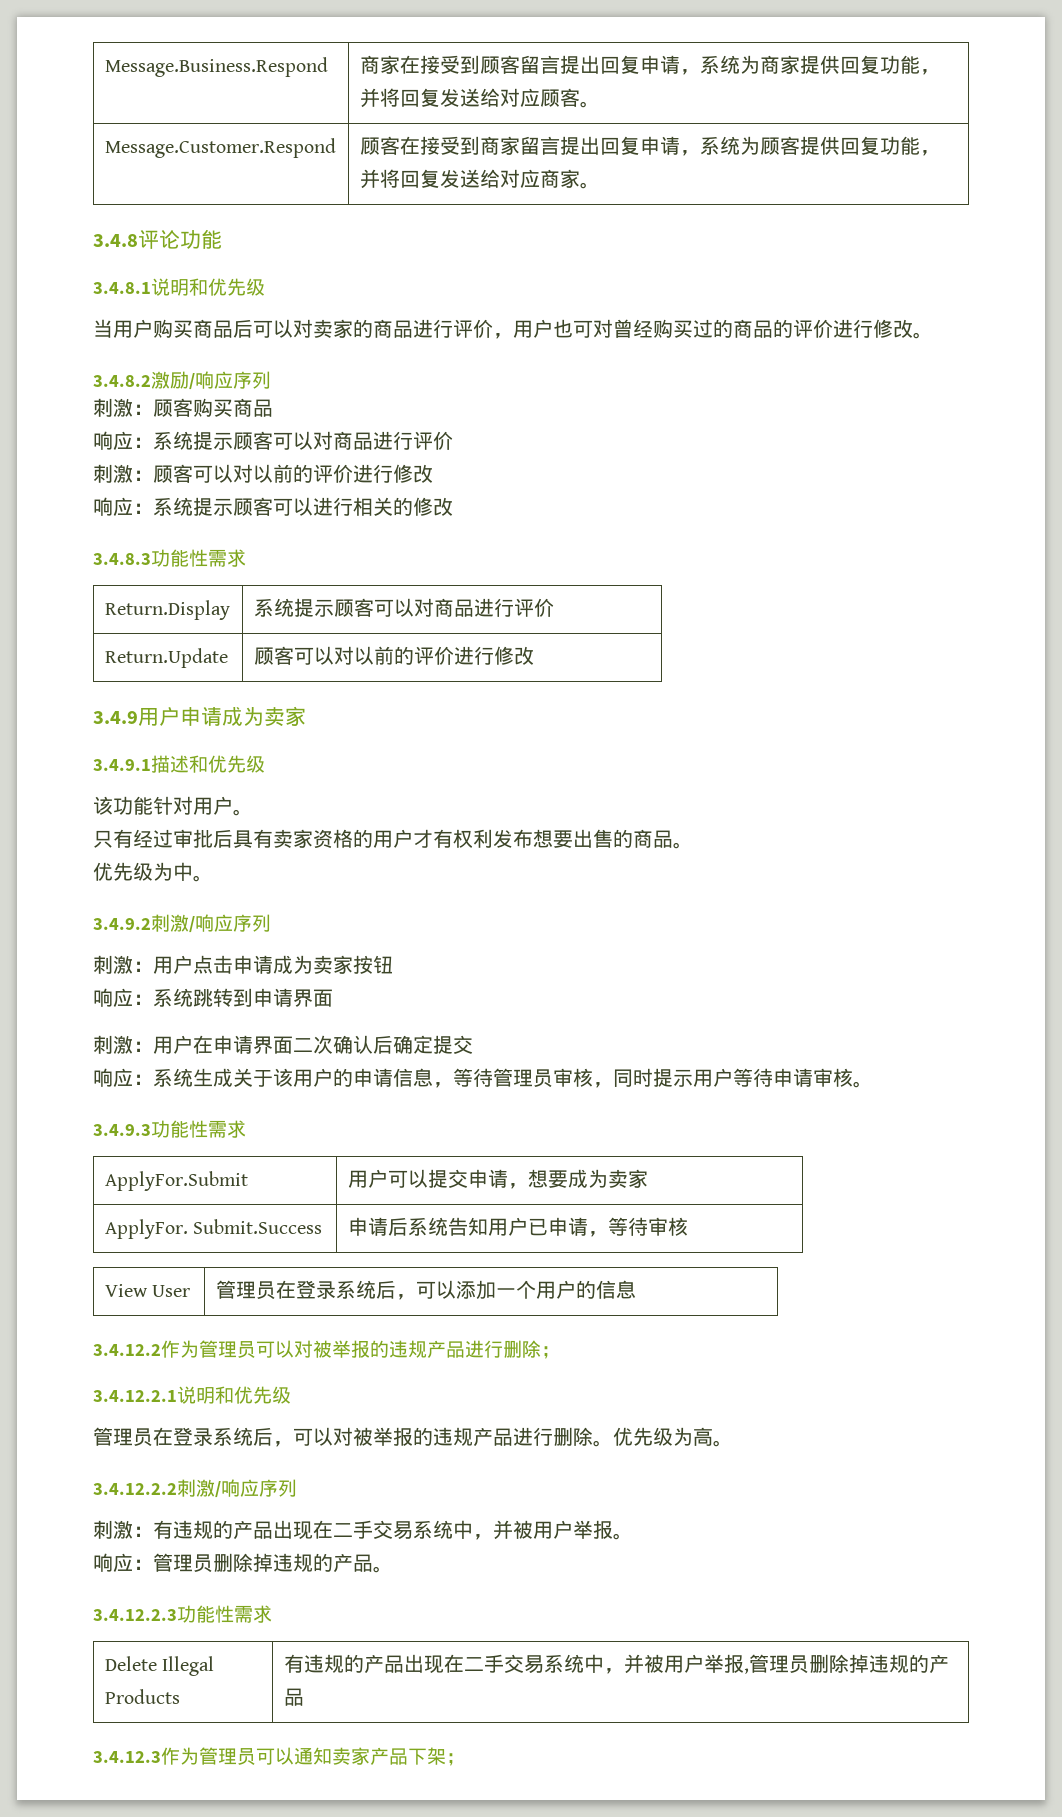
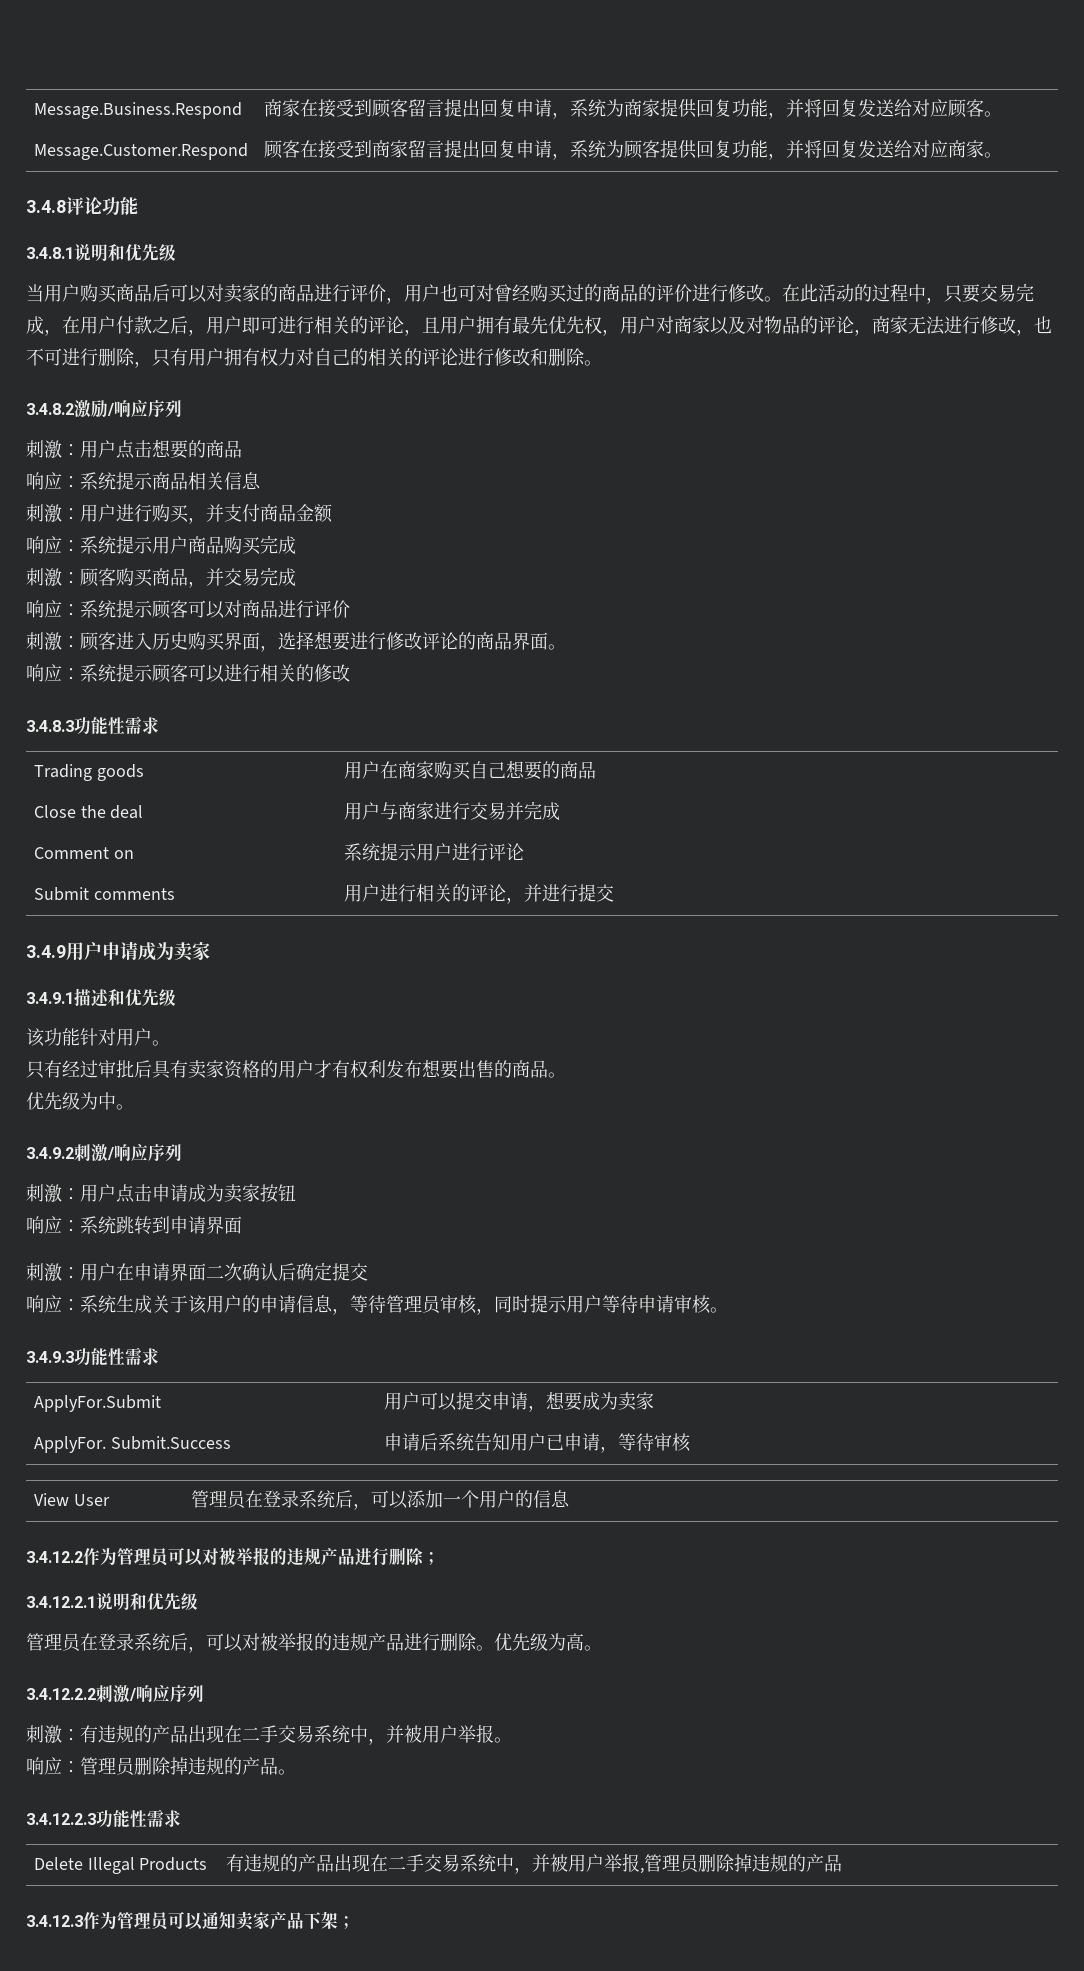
(933, 335) none -> [782,283,1034,304] [26,316,1052,336] [26,348,602,368] 在此活动的过程中，只要交易完成，在用户付款之后，用户即可进行相关的评论，且用户拥有最先优先权，用户对商家以及对物品的评论，商家无法进行修改，也不可进行删除，只有用户拥有权力对自己的相关的评论进行修改和删除。
(271, 380) none -> [26,439,242,459] [26,472,261,490] [26,504,333,524] [26,535,296,555] // 刺激：用户点击想要的商品 // 响应：系统提示商品相关信息 // 刺激：用户进行购买，并支付商品金额 // 响应：系统提示用户商品购买完成
(273, 408) none -> [188,567,296,588] ，并交易完成
[193,464,433,483] 可以对以前的评价进行修改 -> [116,631,566,652] 进入历史购买界面，选择想要进行修改评论的商品界面。
[104,600,230,620] [253,598,554,617] [104,648,228,668] [253,646,534,665] Return.Display | 系统提示顾客可以对商品进行评价 // Return.Update | 顾客可以对以前的评价进行修改 -> [33,764,144,781] [343,760,596,780] [33,805,144,819] [343,801,560,820] [33,847,134,859] [343,843,524,861] [33,887,175,901] [343,884,614,904] Trading goods | 用户在商家购买自己想要的商品 // Close the deal | 用户与商家进行交易并完成 // Comment on | 系统提示用户进行评论 // Submit comments | 用户进行相关的评论，并进行提交

